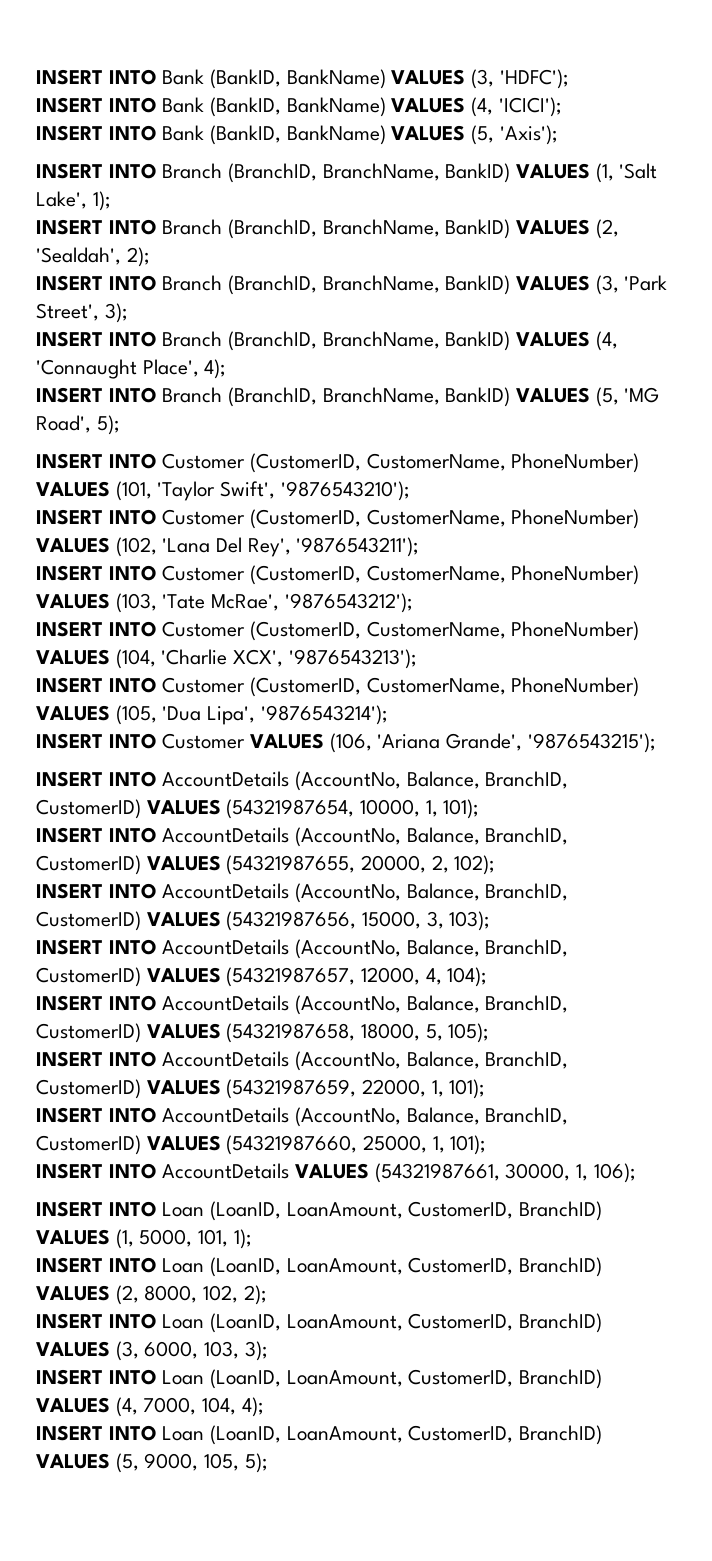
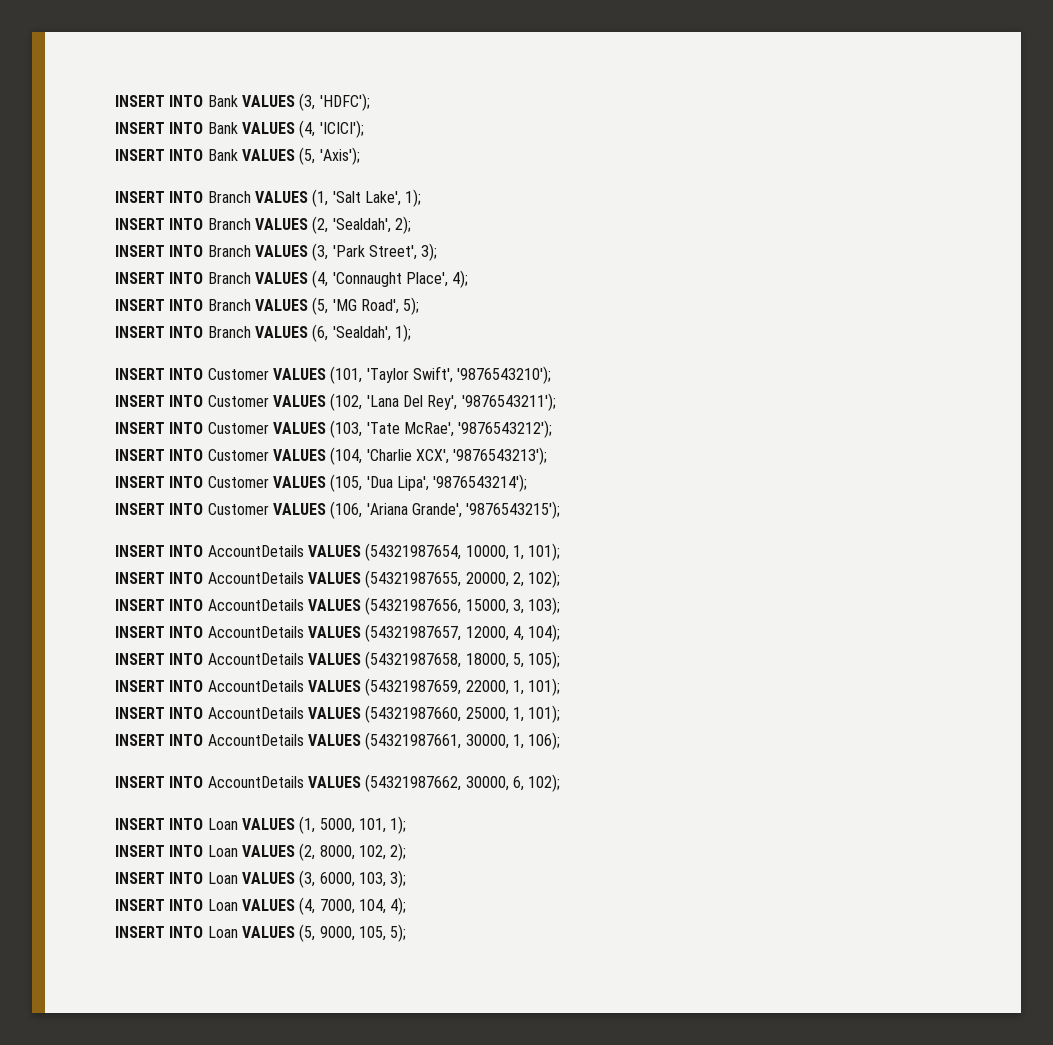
[36,69,386,89] INSERT INTO Bank (BankID, BankName) -> [115,95,238,107] INSERT INTO Bank
[210,97,386,117] (BankID, BankName) -> (238, 128) none
[210,125,386,145] (BankID, BankName) -> (238, 155) none
[228,163,511,183] (BranchID, BranchName, BankID) -> (251, 197) none
[228,219,511,239] (BranchID, BranchName, BankID) -> (251, 224) none
[228,275,511,295] (BranchID, BranchName, BankID) -> (251, 251) none
[228,331,511,351] (BranchID, BranchName, BankID) -> (251, 278) none
[228,387,511,407] (BranchID, BranchName, BankID) -> (251, 305) none
[36,453,640,473] // INSERT INTO Customer (CustomerID, CustomerName, PhoneNumber) -> [115,324,411,342] [115,368,269,380] // INSERT INTO Branch VALUES (6, 'Sealdah', 1); // INSERT INTO Customer
[250,509,640,529] (CustomerID, CustomerName, PhoneNumber) -> (269, 401) none
[250,565,640,585] (CustomerID, CustomerName, PhoneNumber) -> (269, 428) none
[250,621,640,641] (CustomerID, CustomerName, PhoneNumber) -> (269, 455) none
[250,677,640,697] (CustomerID, CustomerName, PhoneNumber) -> (269, 482) none
[295,771,569,791] [36,799,141,819] (AccountNo, Balance, BranchID, CustomerID) -> (304, 551) none
[295,827,569,847] [36,855,141,875] (AccountNo, Balance, BranchID, CustomerID) -> (304, 578) none
[295,883,569,903] [36,911,141,931] (AccountNo, Balance, BranchID, CustomerID) -> (304, 605) none
[295,939,569,959] [36,967,141,987] (AccountNo, Balance, BranchID, CustomerID) -> (304, 632) none
[295,995,569,1015] [36,1023,141,1043] (AccountNo, Balance, BranchID, CustomerID) -> (304, 659) none
[295,1051,569,1071] [36,1079,141,1099] (AccountNo, Balance, BranchID, CustomerID) -> (304, 686) none
[295,1107,569,1127] [36,1135,141,1155] (AccountNo, Balance, BranchID, CustomerID) -> (304, 713) none
[36,1201,603,1221] // INSERT INTO Loan (LoanID, LoanAmount, CustomerID, BranchID) -> [115,774,561,792] [115,818,238,830] // INSERT INTO AccountDetails VALUES (54321987662, 30000, 6, 102); // INSERT INTO Loan
[210,1257,603,1277] (LoanID, LoanAmount, CustomerID, BranchID) -> (238, 851) none
[210,1313,603,1333] (LoanID, LoanAmount, CustomerID, BranchID) -> (238, 878) none
[210,1369,603,1389] (LoanID, LoanAmount, CustomerID, BranchID) -> (238, 905) none
[210,1425,603,1445] (LoanID, LoanAmount, CustomerID, BranchID) -> (238, 932) none

